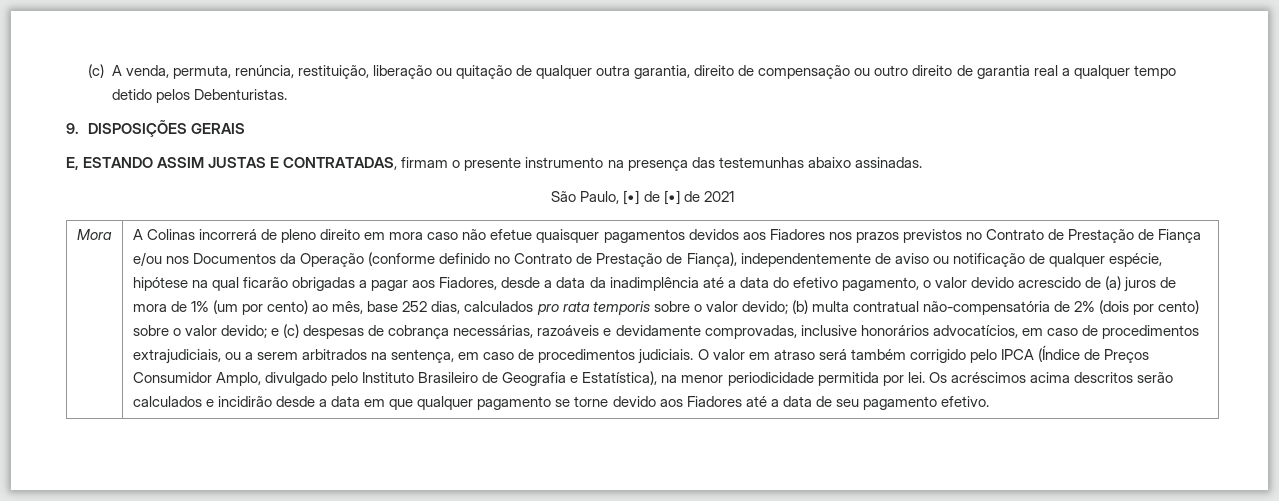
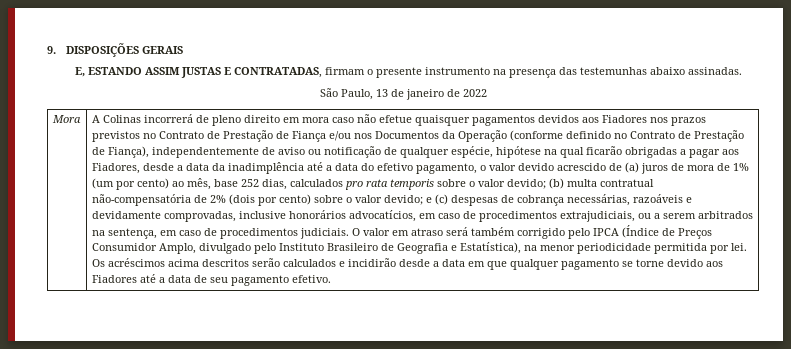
[88,64,1176,79] [111,89,287,103] (c) A venda, permuta, renúncia, restituição, liberação ou quitação de qualquer outra garantia, direito de compensação ou outro direito de garantia real a qualquer tempo detido pelos Debenturistas. // -> (47, 50) none
[623,190,734,205] [•] de [•] de 2021 -> [375,89,487,100] 13 de janeiro de 2022

